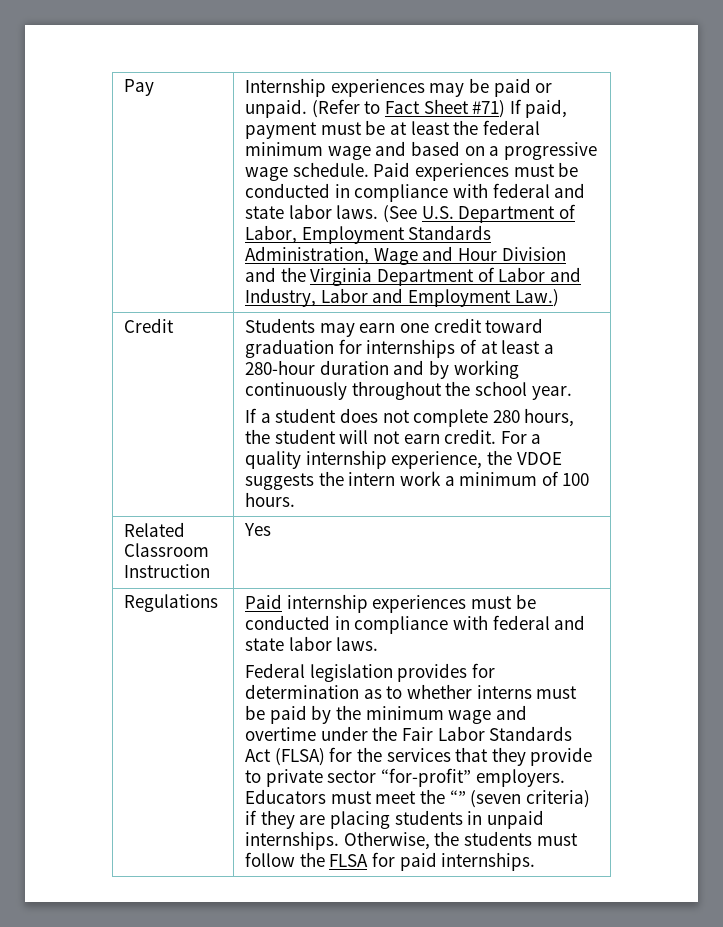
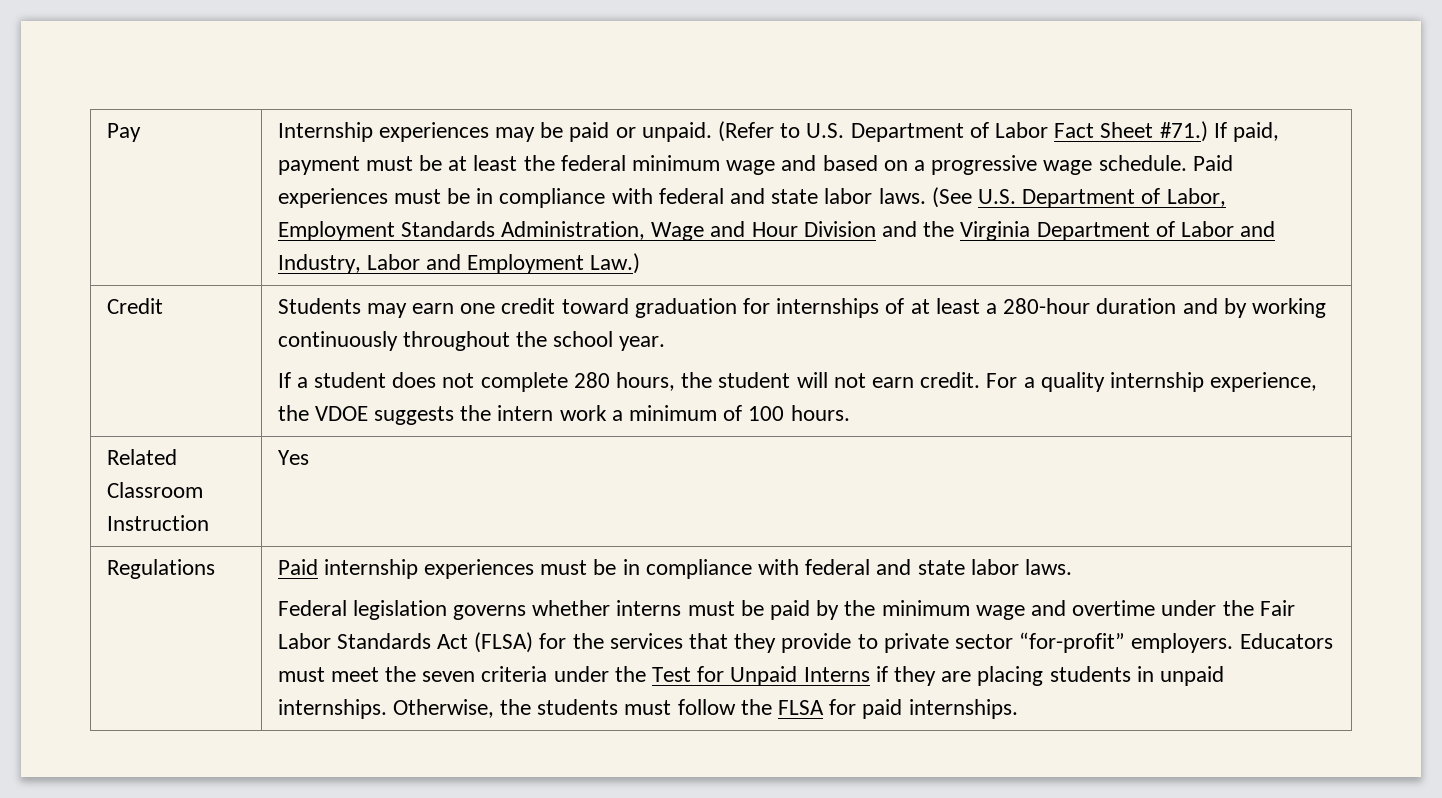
(381, 107) none -> [806,122,1049,142] U.S. Department of Labor
[472,100,506,118] #71) -> [1159,121,1208,142] #71.)
[245,183,331,198] conducted -> (470, 196) none
[245,615,331,630] conducted -> (617, 567) none
[397,663,495,682] [245,684,403,699] provides for determination as to -> [452,605,526,620] governs
[449,790,590,808] “” (seven criteria) -> [422,666,870,686] seven criteria under the Test for Unpaid Interns

